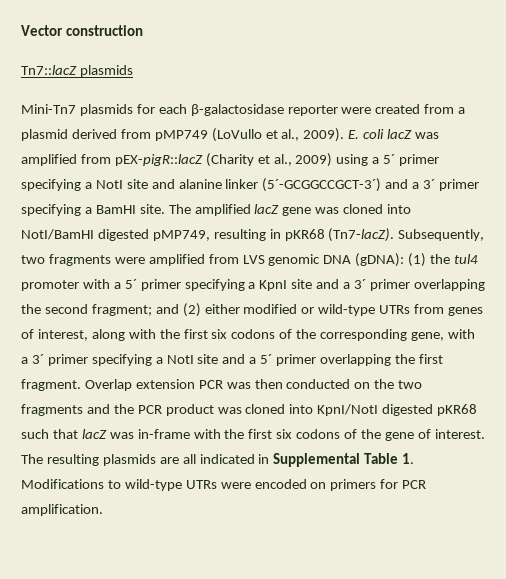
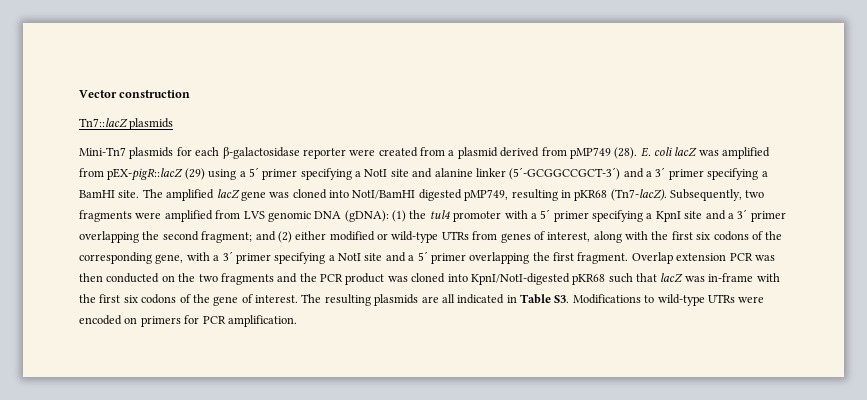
[211,128,345,142] (LoVullo et al., 2009). -> [614,147,638,159] (28).
[205,153,333,167] (Charity et al., 2009) -> [184,168,205,180] (29)
[317,404,434,416] KpnI/NotI digested -> [470,273,570,285] KpnI/NotI-digested
[273,453,415,467] Supplemental Table 1. -> [520,294,570,304] Table S3.

